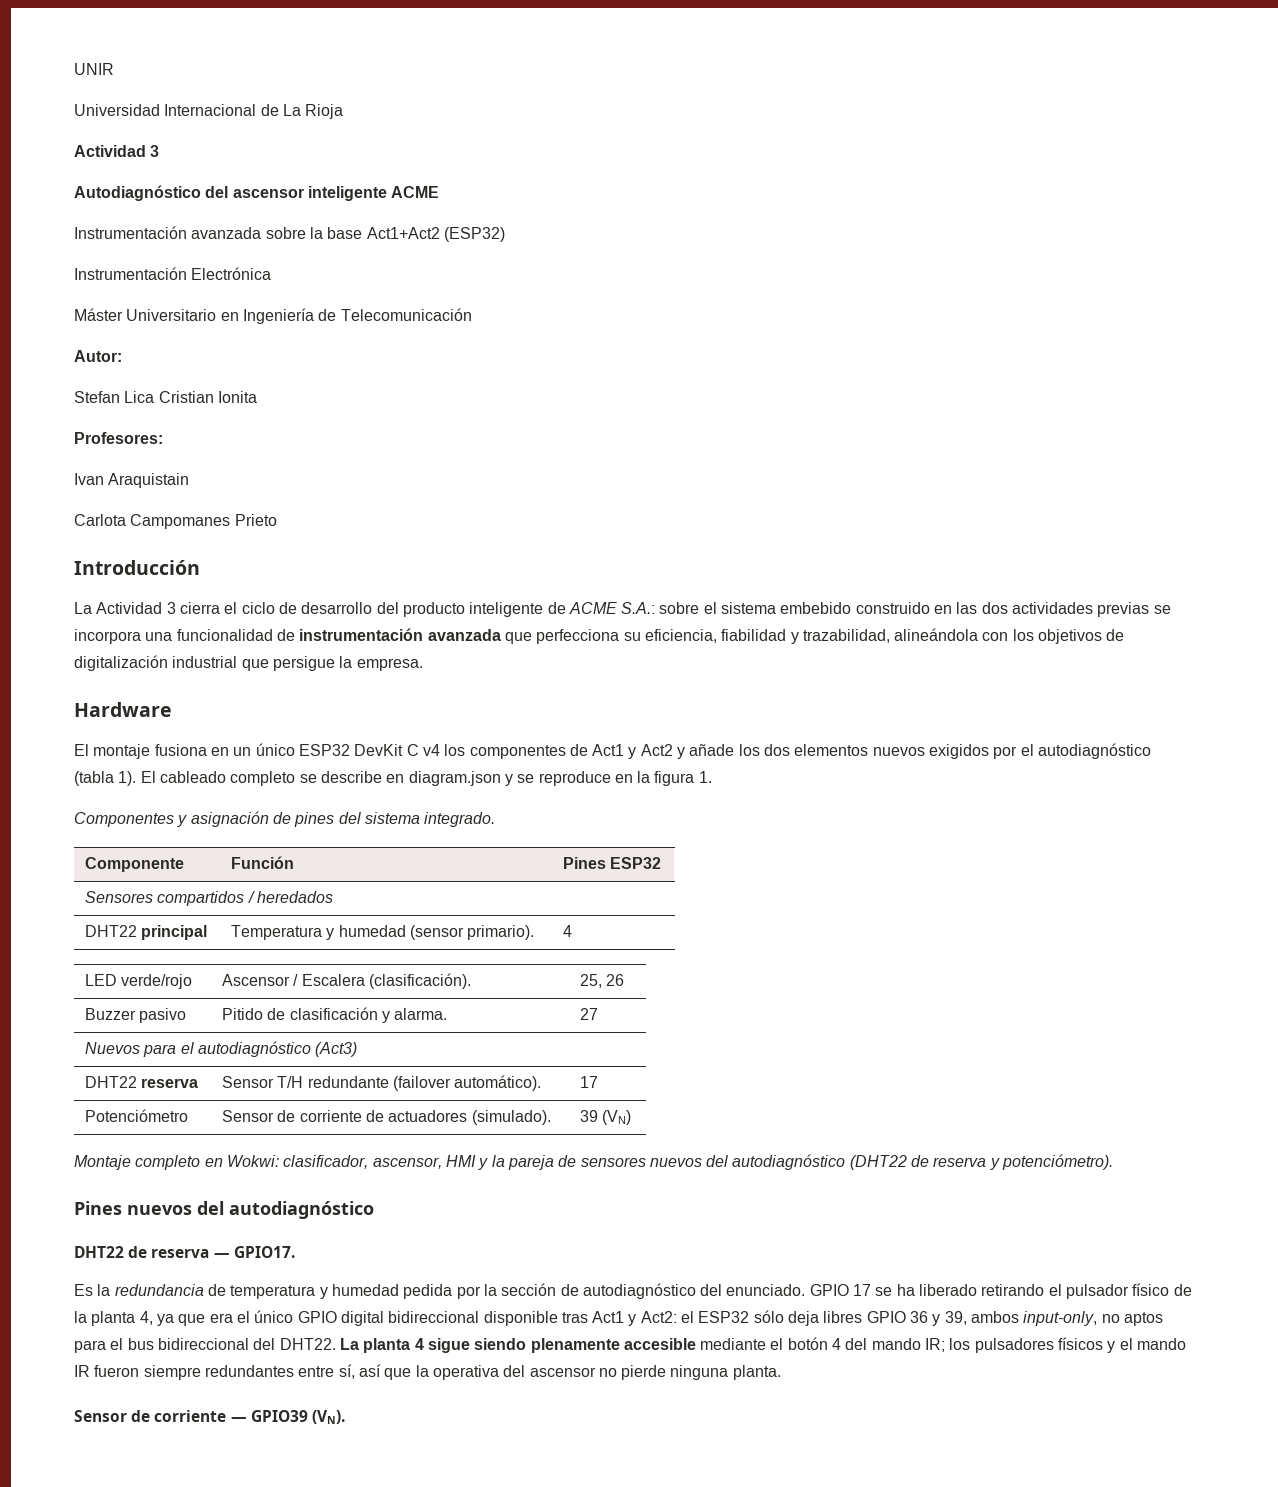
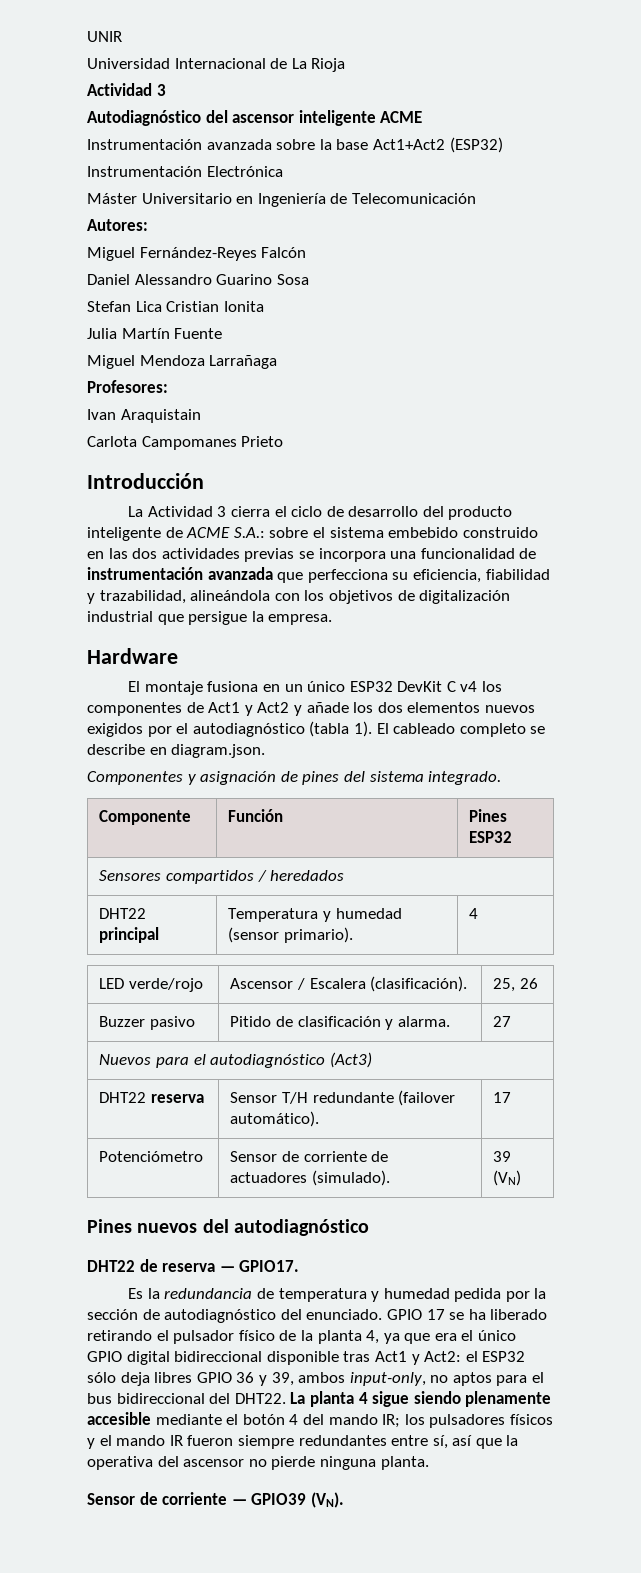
[74,350,122,362] [74,391,257,403] Autor: // Stefan Lica Cristian Ionita -> [87,219,148,231] [87,247,307,261] [87,274,309,285] [87,301,264,312] [87,328,223,339] [87,355,278,369] Autores: // Miguel Fernández-Reyes Falcón // Daniel Alessandro Guarino Sosa // Stefan Lica Cristian Ionita // Julia Martín Fuente // Miguel Mendoza Larrañaga
[408,771,712,786] diagram.json y se reproduce en la figura 1. -> [171,744,266,758] diagram.json.
[74,1154,1114,1170] // Montaje completo en Wokwi: clasificador, ascensor, HMI y la pareja de sensores nuevos del autodiagnóstico (DHT22 de reserva y potenciómetro). -> (522, 1178) none

